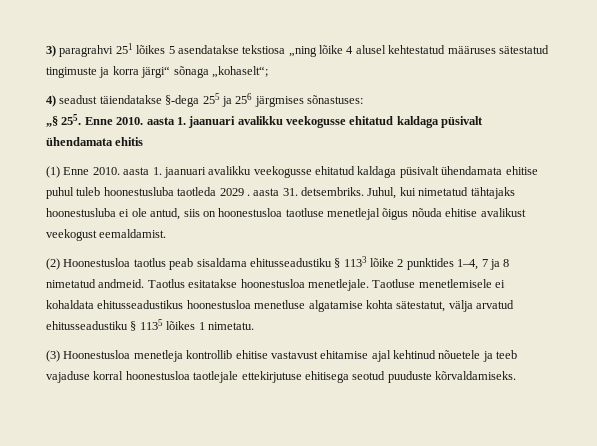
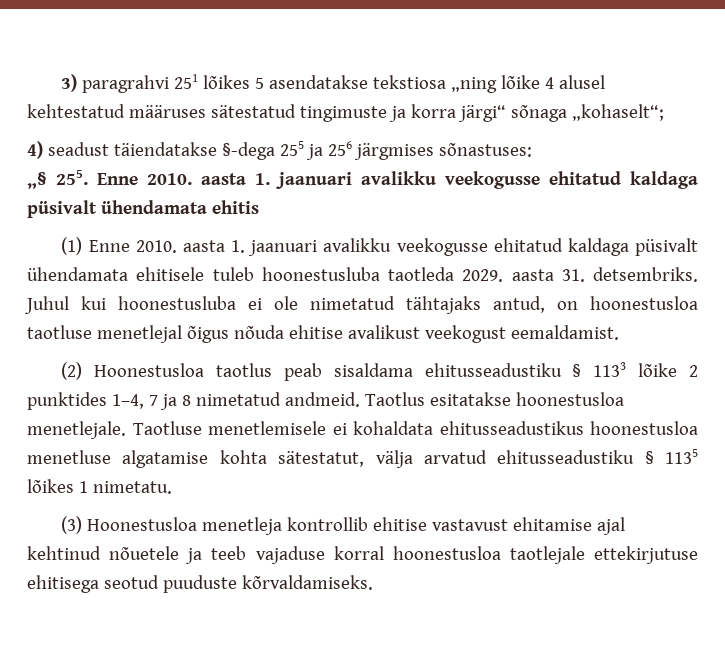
[505,166,538,175] [46,187,74,199] ehitise puhul -> [136,267,205,281] ehitisele
[219,188,250,196] 2029 . -> [462,269,504,282] 2029.
[367,187,515,199] [46,208,200,220] Juhul, kui nimetatud tähtajaks hoonestusluba ei ole antud, siis -> [25,296,545,314] Juhul kui hoonestusluba ei ole nimetatud tähtajaks antud,

